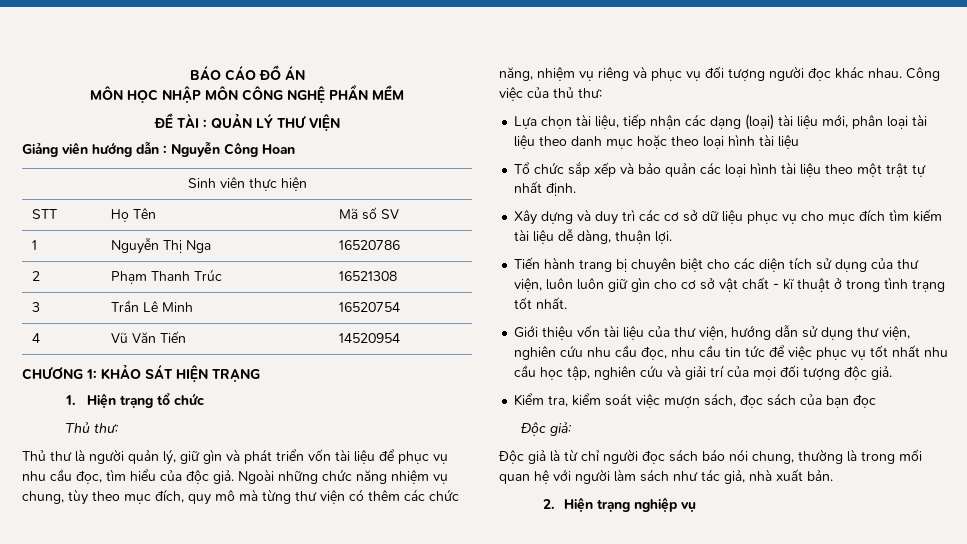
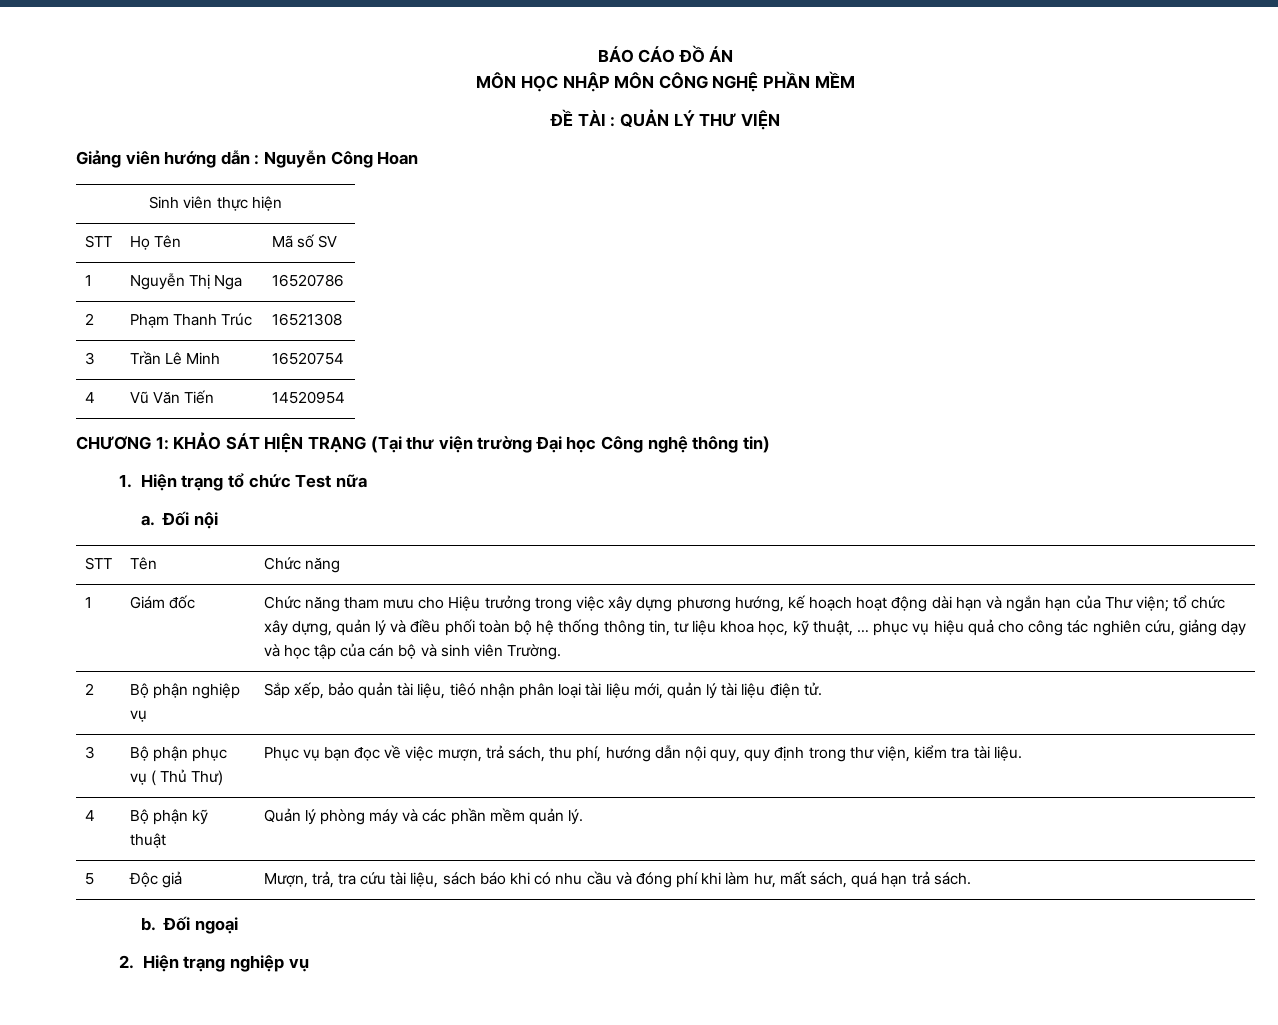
(260, 375) none -> [370,436,770,453] (Tại thư viện trường Đại học Công nghệ thông tin)
[65,422,119,433] [22,449,448,465] [22,469,448,484] [22,489,459,505] [499,66,940,81] [499,87,602,101] [514,114,928,130] [514,134,800,149] [514,161,927,177] [514,181,577,196] [514,209,943,225] [514,229,673,244] [514,257,920,273] [514,277,946,292] [514,297,568,309] [514,325,911,340] [514,345,949,360] [514,365,893,380] [514,393,877,408] [520,422,572,436] [498,449,922,464] [499,469,833,484] // Thủ thư: // Thủ thư là người quản lý, giữ gìn và phát triển vốn tài liệu để phục vụ nhu cầu đọc, tìm hiểu của độc giả. Ngoài những chức năng nhiệm vụ chung, tùy theo mục đích, quy mô mà từng thư viện có thêm các chức năng, nhiệm vụ riêng và phục vụ đối tượng người đọc khác nhau. Công việc của thủ thư: // Lựa chọn tài liệu, tiếp nhận các dạng (loại) tài liệu mới, phân loại tài liệu theo danh mục hoặc theo loại hình tài liệu // Tổ chức sắp xếp và bảo quản các loại hình tài liệu theo một trật tự nhất định. // Xây dựng và duy trì các cơ sở dữ liệu phục vụ cho mục đích tìm kiếm tài liệu dễ dàng, thuận lợi. // Tiến hành trang bị chuyên biệt cho các diện tích sử dụng của thư viện, luôn luôn giữ gìn cho cơ sở vật chất - kĩ thuật ở trong tình trạng tốt nhất. // Giới thiệu vốn tài liệu của thư viện, hướng dẫn sử dụng thư viện, nghiên cứu nhu cầu đọc, nhu cầu tin tức để việc phục vụ tốt nhất nhu cầu học tập, nghiên cứu và giải trí của mọi đối tượng độc giả. // Kiểm tra, kiểm soát việc mượn sách, đọc sách của bạn đọc // Độc giả: // Độc giả là từ chỉ người đọc sách báo nói chung, thường là trong mối quan hệ với người làm sách như tác giả, nhà xuất bản. -> [295,474,367,488] [140,511,218,529] [84,557,112,570] [129,557,157,570] [263,557,340,573] [84,597,92,608] [129,595,195,609] [263,595,1226,612] [263,619,1247,636] [263,643,562,660] [84,683,94,695] [129,683,240,699] [129,710,147,722] [263,682,822,699] [84,746,95,759] [129,746,227,762] [129,769,224,786] [263,745,1022,762] [84,810,95,821] [129,809,208,825] [129,833,166,848] [263,808,584,825] [84,873,94,885] [128,871,182,888] [263,871,971,888] [140,916,238,934] Test nữa // a. Đối nội // STT | Tên | Chức năng // 1 | Giám đốc | Chức năng tham mưu cho Hiệu trưởng trong việc xây dựng phương hướng, kế hoạch hoạt động dài hạn và ngắn hạn của Thư viện; tổ chức xây dựng, quản lý và điều phối toàn bộ hệ thống thông tin, tư liệu khoa học, kỹ thuật, … phục vụ hiệu quả cho công tác nghiên cứu, giảng dạy và học tập của cán bộ và sinh viên Trường. // 2 | Bộ phận nghiệp vụ | Sắp xếp, bảo quản tài liệu, tiêó nhận phân loại tài liệu mới, quản lý tài liệu điện tử. // 3 | Bộ phận phục vụ ( Thủ Thư) | Phục vụ bạn đọc về việc mượn, trả sách, thu phí, hướng dẫn nội quy, quy định trong thư viện, kiểm tra tài liệu. // 4 | Bộ phận kỹ thuật | Quản lý phòng máy và các phần mềm quản lý. // 5 | Độc giả | Mượn, trả, tra cứu tài liệu, sách báo khi có nhu cầu và đóng phí khi làm hư, mất sách, quá hạn trả sách. // b. Đối ngoại

